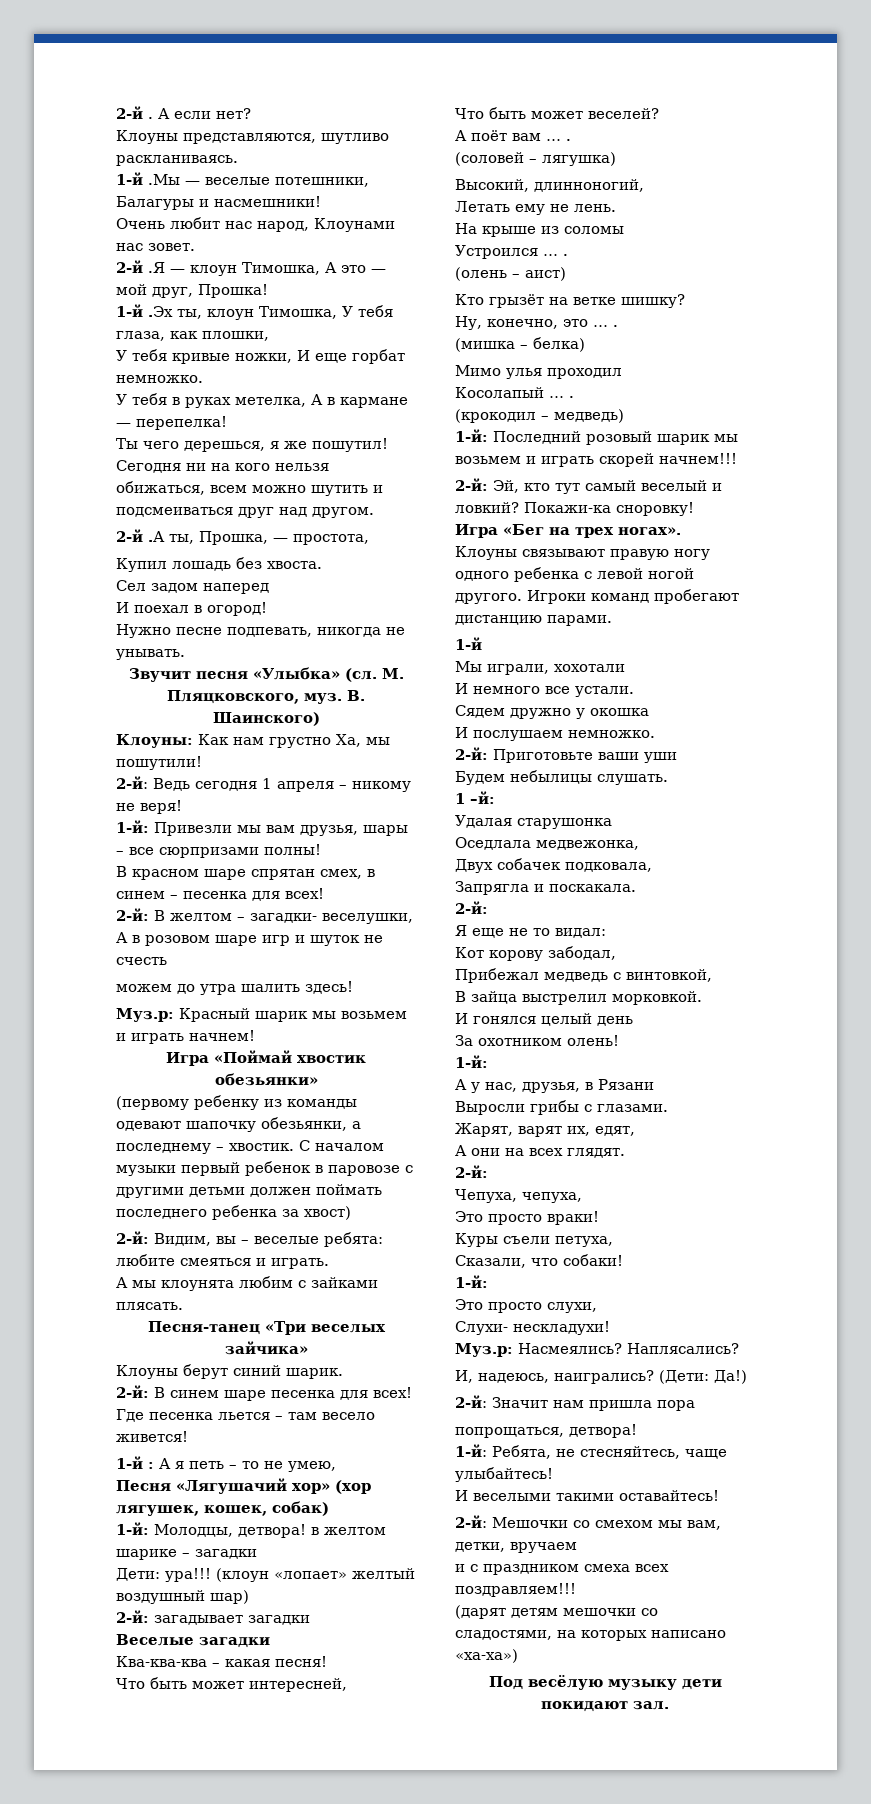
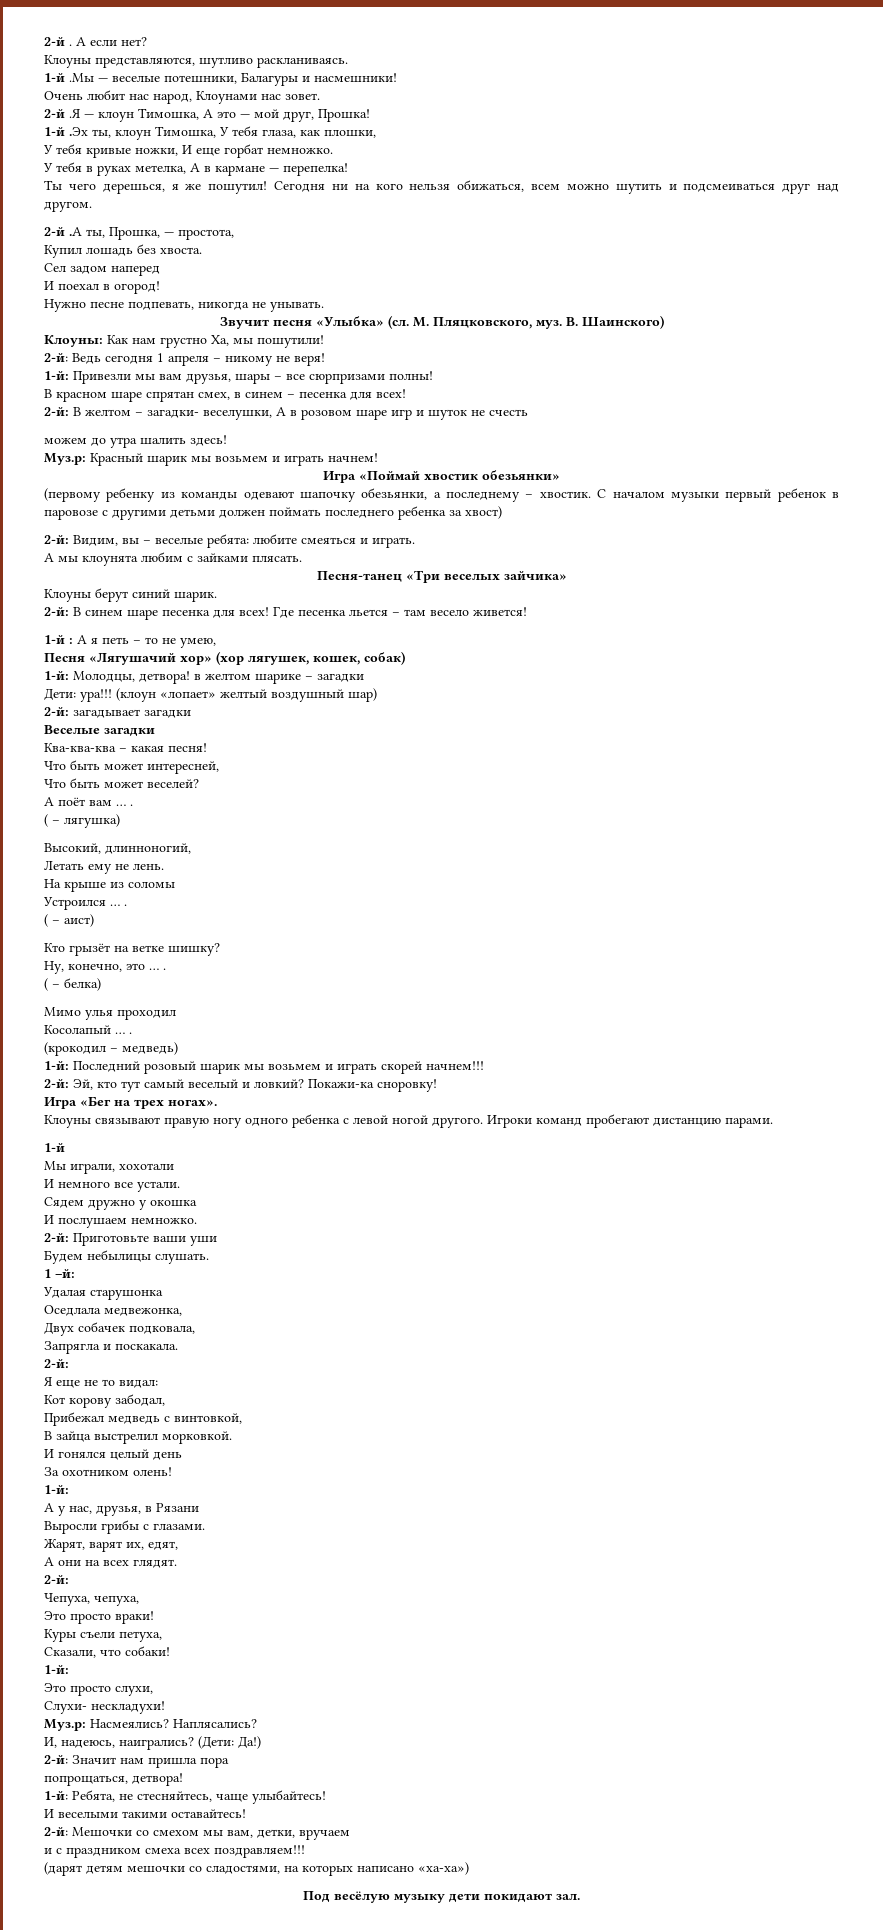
[455,152,524,166] (соловей -> [44,814,48,827] (
[455,267,507,281] (олень -> [44,914,48,927] (
[455,338,515,352] (мишка -> [44,978,48,991] (

